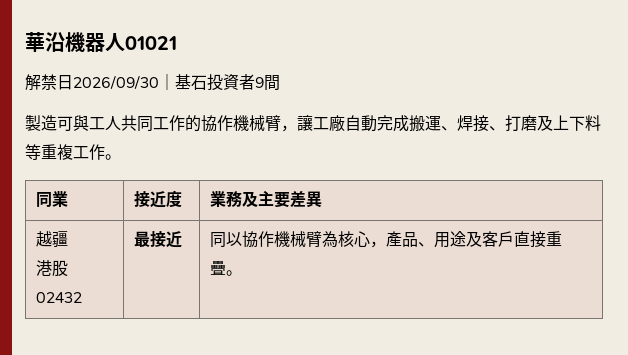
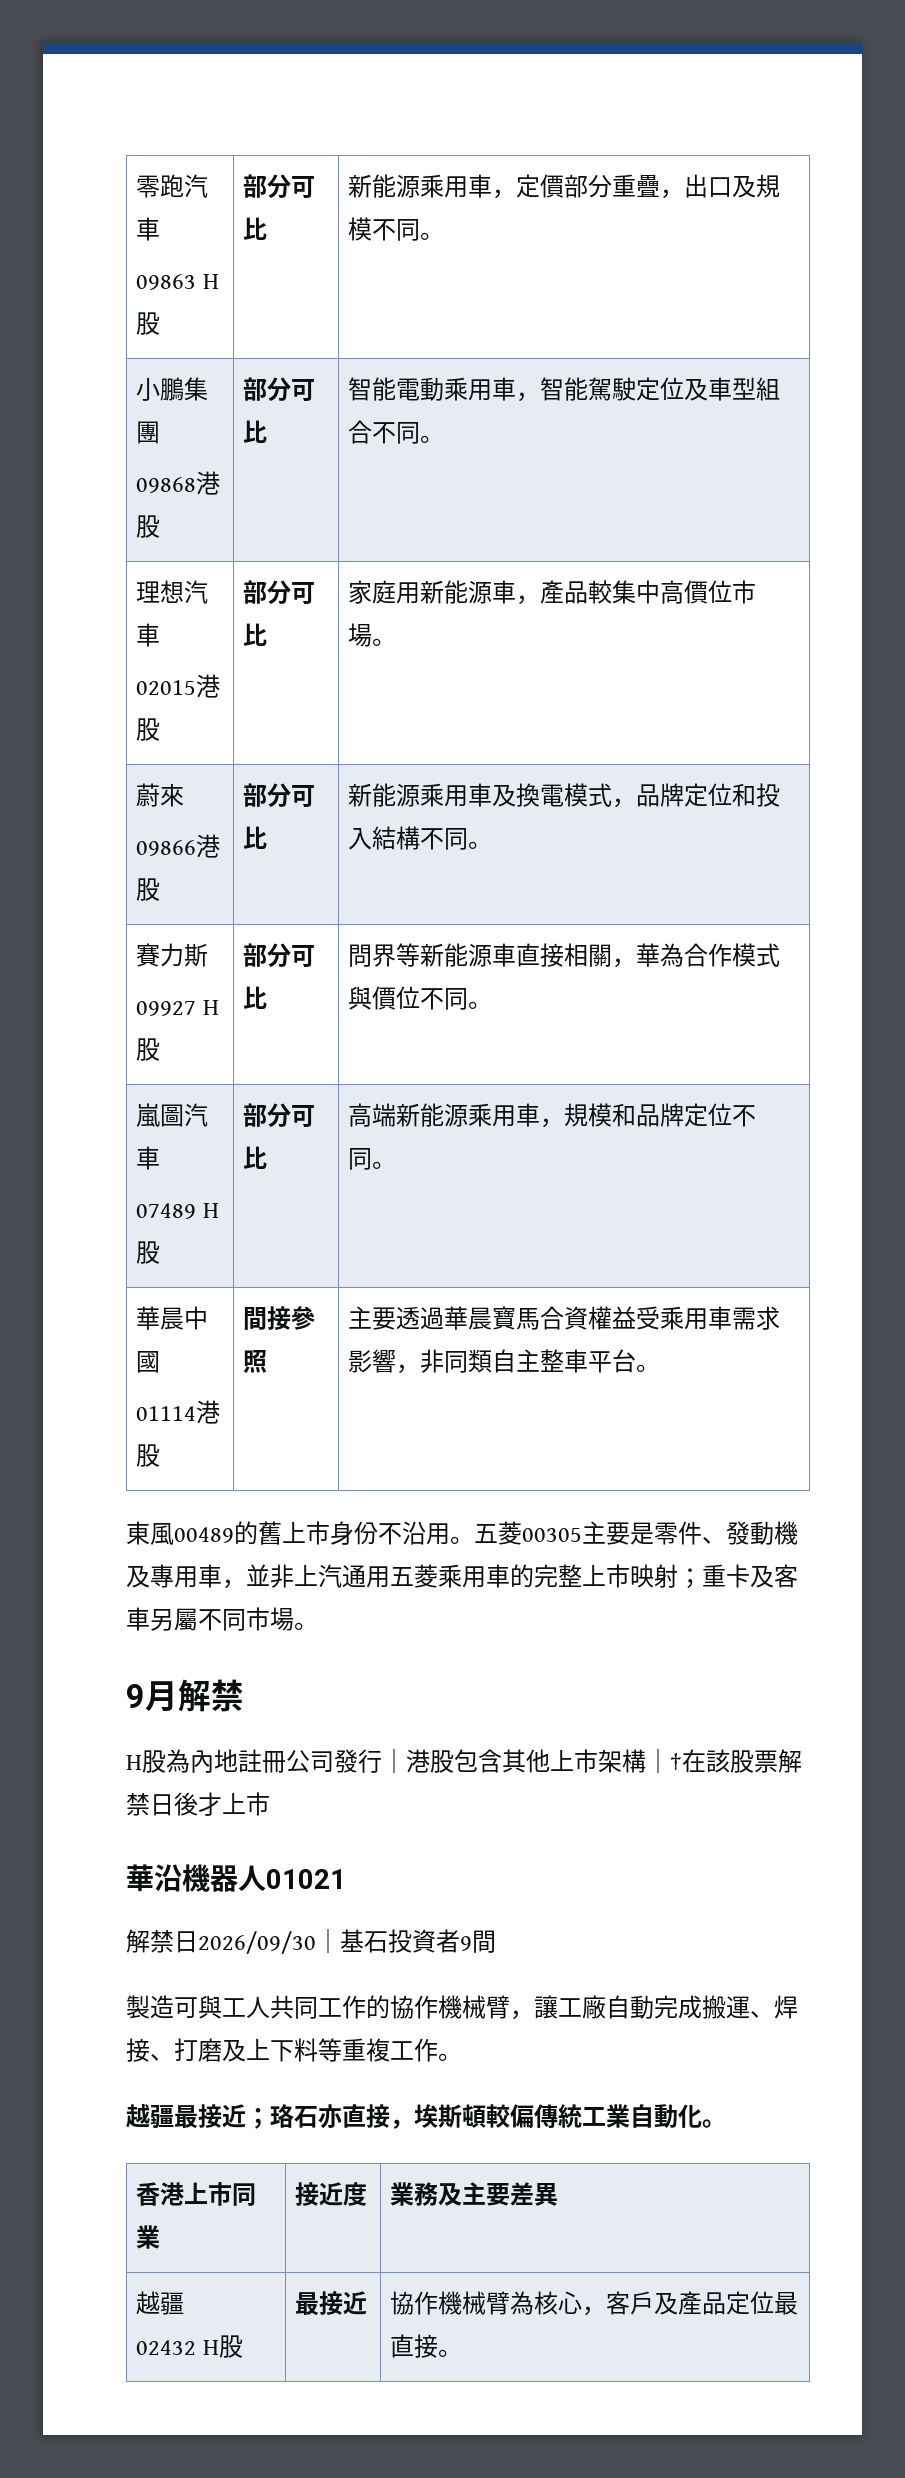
(25, 42) none -> [136,174,209,198] [136,217,161,241] [136,274,219,290] [136,312,161,335] [243,174,316,199] [243,217,268,240] [348,174,781,199] [348,217,445,241] [136,377,209,401] [136,421,161,444] [136,471,221,495] [136,515,161,538] [243,377,316,402] [243,420,268,443] [348,377,781,402] [348,420,445,444] [136,580,209,604] [136,623,161,647] [136,674,221,698] [136,718,161,741] [243,580,316,605] [243,623,268,646] [348,580,757,605] [348,623,397,647] [136,783,185,807] [136,834,221,858] [136,878,161,901] [243,783,316,808] [243,826,268,849] [348,783,781,808] [348,826,493,850] [136,943,209,967] [136,1000,219,1016] [136,1038,161,1061] [243,943,316,968] [243,986,268,1009] [348,943,781,968] [348,986,493,1010] [136,1103,209,1127] [136,1146,161,1170] [136,1203,219,1219] [136,1241,161,1264] [243,1103,316,1128] [243,1146,268,1169] [348,1103,757,1128] [348,1148,397,1170] [136,1306,209,1330] [136,1351,161,1373] [136,1400,221,1424] [136,1444,161,1467] [243,1306,316,1330] [243,1350,268,1373] [348,1306,781,1330] [348,1349,661,1374] [126,1521,798,1545] [126,1564,798,1589] [126,1607,318,1631] [126,1679,244,1712] [126,1749,802,1774] [126,1792,270,1816] 零跑汽車 // 09863 H股 | 部分可比 | 新能源乘用車，定價部分重疊，出口及規模不同。 // 小鵬集團 // 09868港股 | 部分可比 | 智能電動乘用車，智能駕駛定位及車型組合不同。 // 理想汽車 // 02015港股 | 部分可比 | 家庭用新能源車，產品較集中高價位市場。 // 蔚來 // 09866港股 | 部分可比 | 新能源乘用車及換電模式，品牌定位和投入結構不同。 // 賽力斯 // 09927 H股 | 部分可比 | 問界等新能源車直接相關，華為合作模式與價位不同。 // 嵐圖汽車 // 07489 H股 | 部分可比 | 高端新能源乘用車，規模和品牌定位不同。 // 華晨中國 // 01114港股 | 間接參照 | 主要透過華晨寶馬合資權益受乘用車需求影響，非同類自主整車平台。 // 東風00489的舊上市身份不沿用。五菱00305主要是零件、發動機及專用車，並非上汽通用五菱乘用車的完整上市映射；重卡及客車另屬不同市場。 // 9月解禁 // H股為內地註冊公司發行｜港股包含其他上市架構｜†在該股票解禁日後才上市 //
(121, 157) // -> [126,2104,726,2129] [136,2182,233,2206] // 越疆最接近；珞石亦直接，埃斯頓較偏傳統工業自動化。 // 香港上市
[35,260,68,277] [35,292,82,303] 港股02432 -> [136,2335,243,2358] 02432 H股
[209,232,242,248] 同以 -> (368, 2303) none
[385,231,562,248] [209,261,226,275] 產品、用途及客戶直接重疊 -> [606,2291,799,2315] [390,2334,439,2358] 客戶及產品定位最直接

